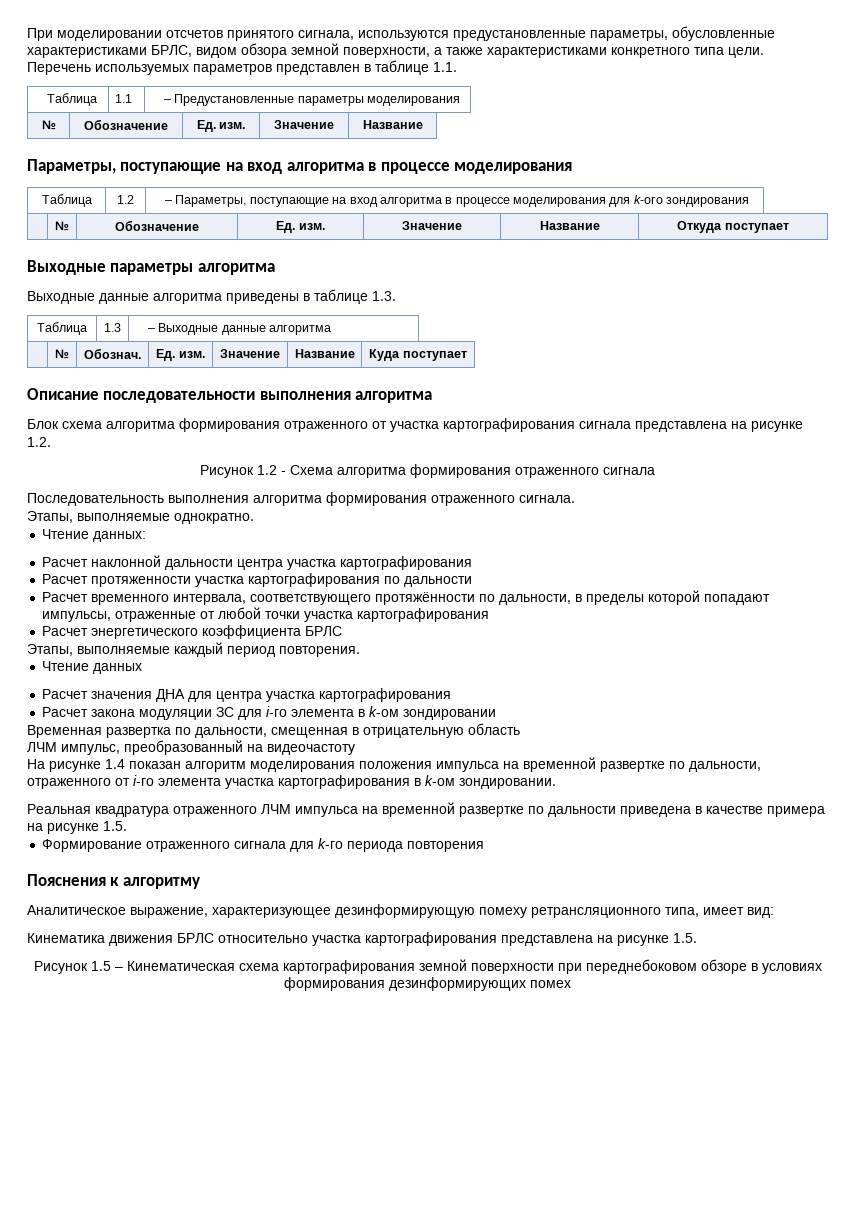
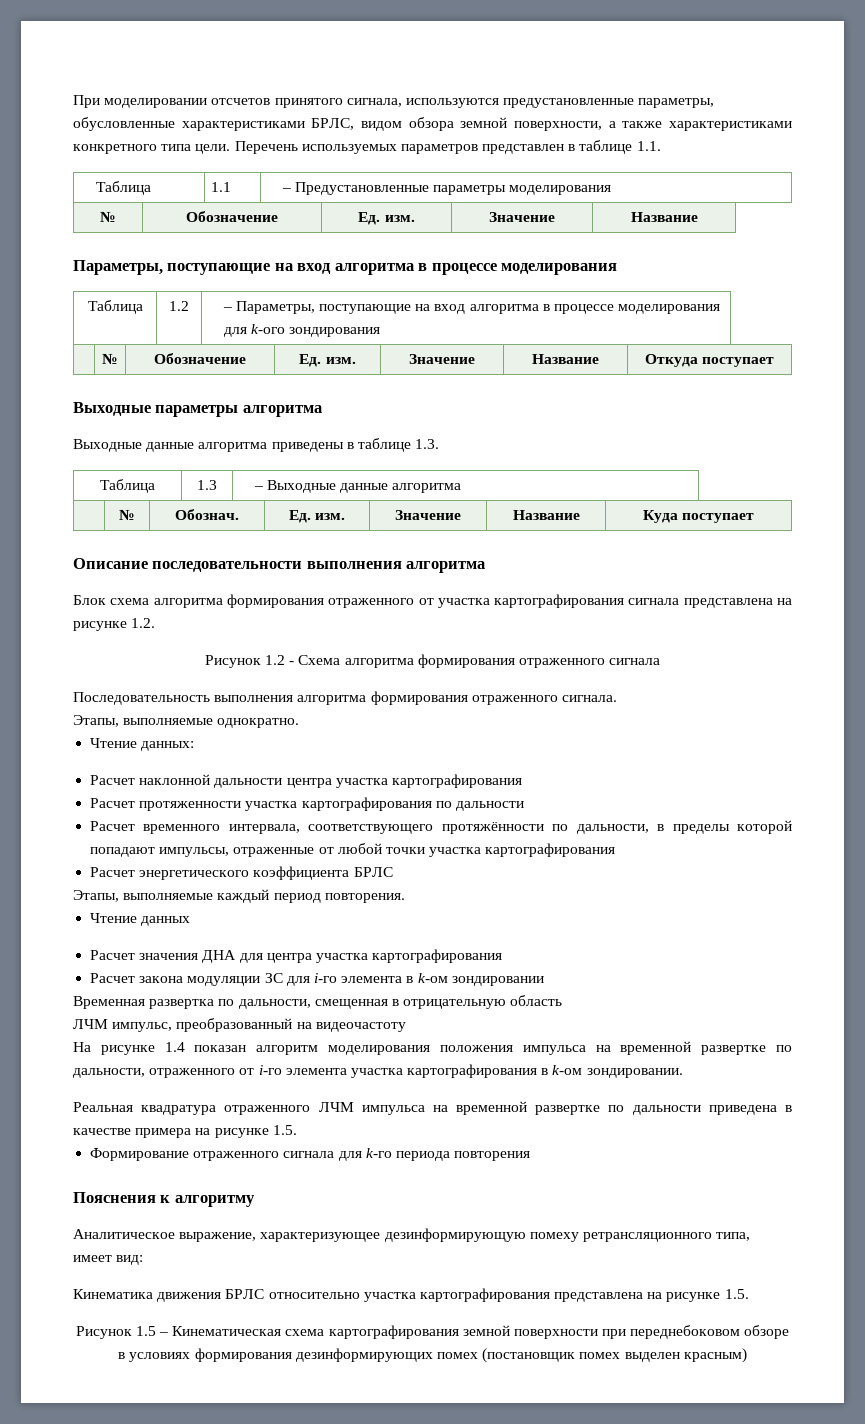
(571, 984) none -> [482,1348,747,1363] (постановщик помех выделен красным)

